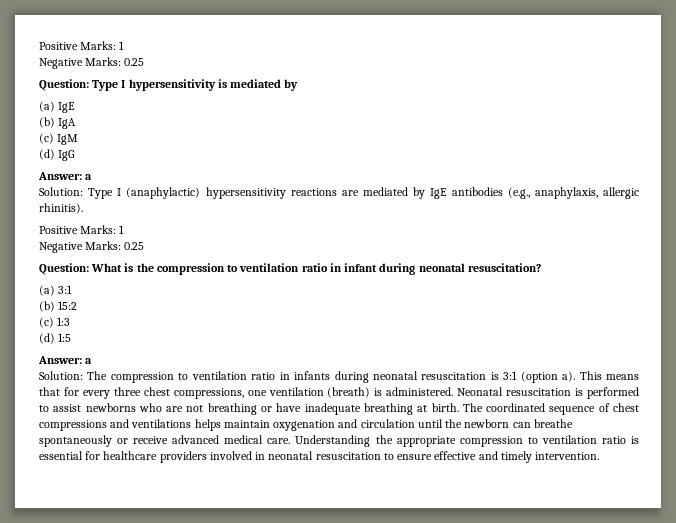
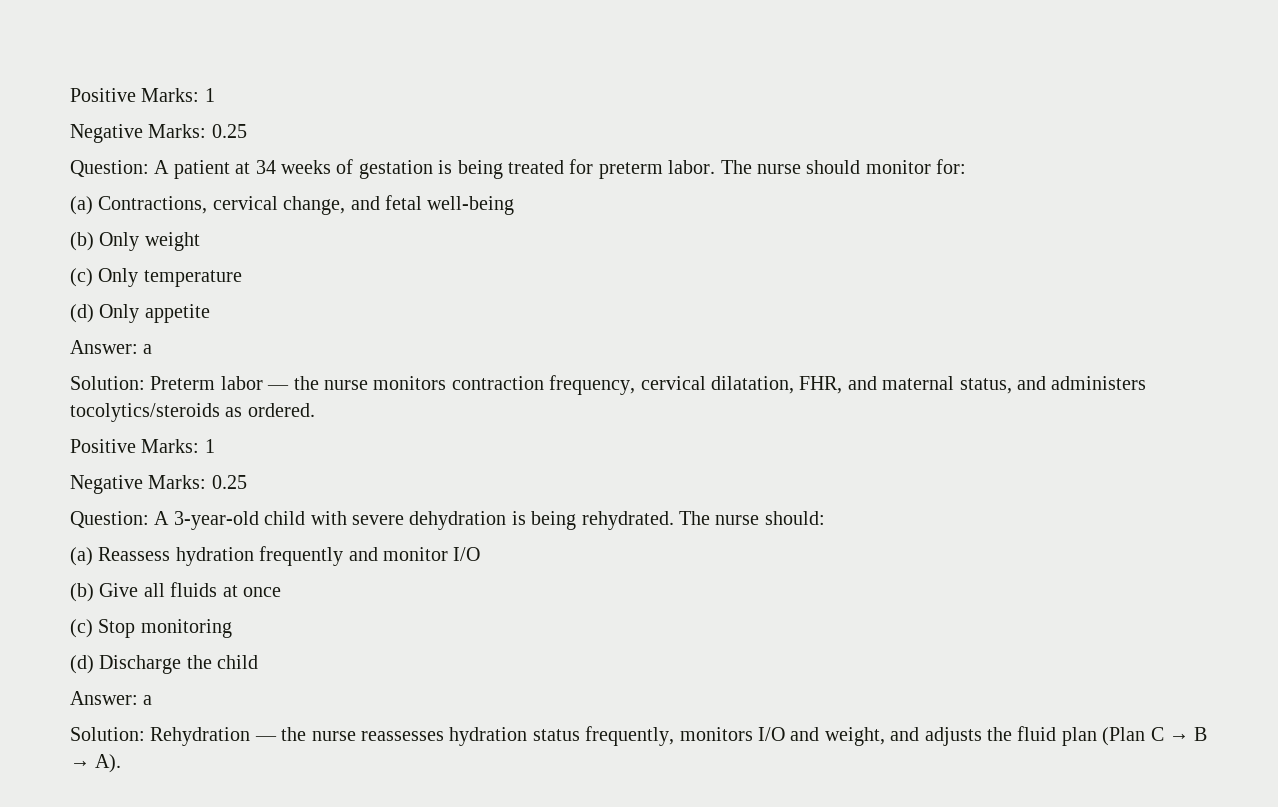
[39,41,125,50] [39,57,145,69] [39,79,299,91] [39,101,76,113] [39,117,77,129] [39,133,79,145] [39,149,76,161] [38,172,93,180] [39,187,639,199] [39,203,83,214] [39,225,125,234] [39,241,145,253] [39,263,541,275] [39,285,73,296] [39,301,78,312] [39,317,71,328] [39,333,72,344] [38,356,93,364] [39,371,639,383] [39,387,640,399] [39,403,639,415] [39,419,573,431] [39,435,640,447] [39,451,600,463] Positive Marks: 1 // Negative Marks: 0.25 // Question: Type I hypersensitivity is mediated by // (a) IgE // (b) IgA // (c) IgM // (d) IgG // Answer: a // Solution: Type I (anaphylactic) hypersensitivity reactions are mediated by IgE antibodies (e.g., anaphylaxis, allergic rhinitis). // Positive Marks: 1 // Negative Marks: 0.25 // Question: What is the compression to ventilation ratio in infant during neonatal resuscitation? // (a) 3:1 // (b) 15:2 // (c) 1:3 // (d) 1:5 // Answer: a // Solution: The compression to ventilation ratio in infants during neonatal resuscitation is 3:1 (option a). This means that for every three chest compressions, one ventilation (breath) is administered. Neonatal resuscitation is performed to assist newborns who are not breathing or have inadequate breathing at birth. The coordinated sequence of chest compressions and ventilations helps maintain oxygenation and circulation until the newborn can breathe spontaneously or receive advanced medical care. Understanding the appropriate compression to ventilation ratio is essential for healthcare providers involved in neonatal resuscitation to ensure effective and timely intervention. -> [70,88,215,102] [70,124,247,143] [70,159,967,179] [70,195,515,215] [70,232,200,251] [70,268,242,287] [70,304,210,323] [70,340,153,354] [70,375,1147,395] [70,403,315,422] [70,439,215,453] [70,475,247,494] [70,511,825,530] [70,546,481,566] [70,582,281,602] [70,619,232,638] [70,655,259,674] [70,691,153,705] [70,726,1208,746] [70,754,122,773] Positive Marks: 1 // Negative Marks: 0.25 // Question: A patient at 34 weeks of gestation is being treated for preterm labor. The nurse should monitor for: // (a) Contractions, cervical change, and fetal well-being // (b) Only weight // (c) Only temperature // (d) Only appetite // Answer: a // Solution: Preterm labor — the nurse monitors contraction frequency, cervical dilatation, FHR, and maternal status, and administers tocolytics/steroids as ordered. // Positive Marks: 1 // Negative Marks: 0.25 // Question: A 3-year-old child with severe dehydration is being rehydrated. The nurse should: // (a) Reassess hydration frequently and monitor I/O // (b) Give all fluids at once // (c) Stop monitoring // (d) Discharge the child // Answer: a // Solution: Rehydration — the nurse reassesses hydration status frequently, monitors I/O and weight, and adjusts the fluid plan (Plan C → B → A).

